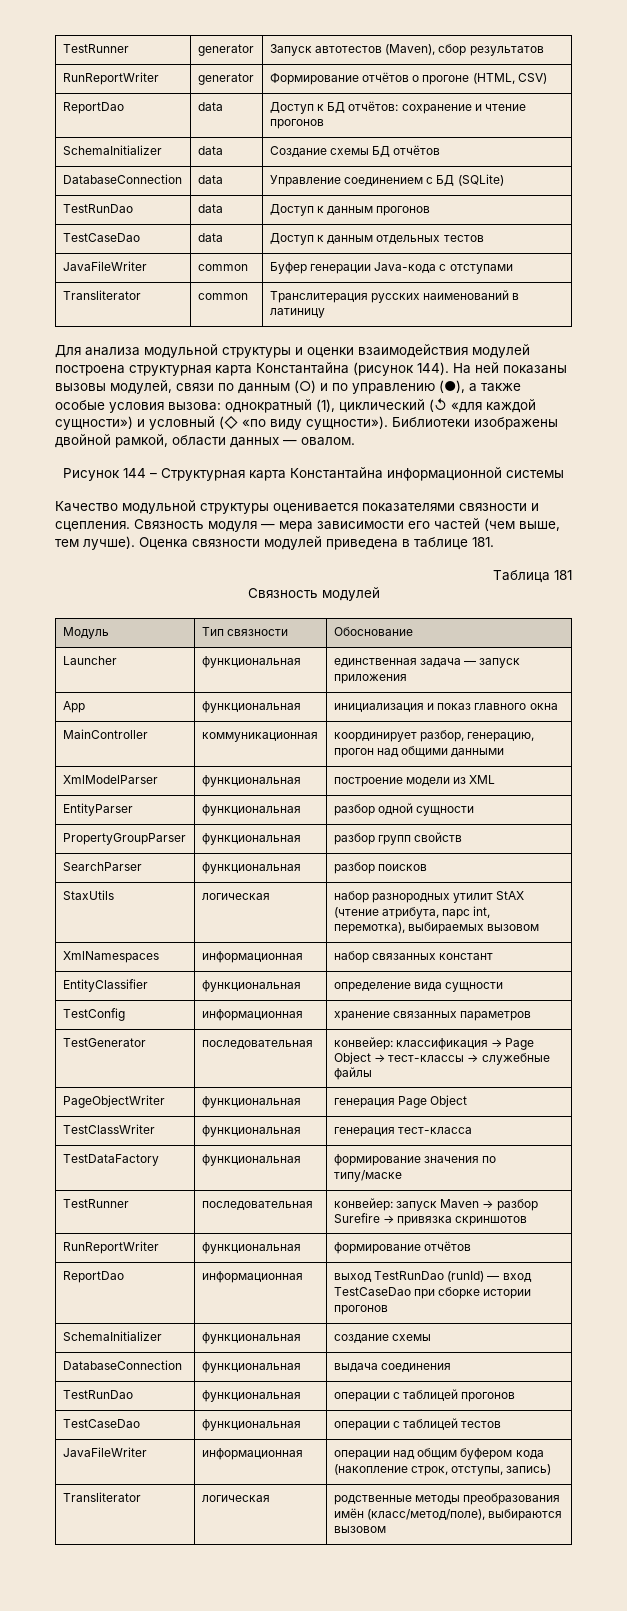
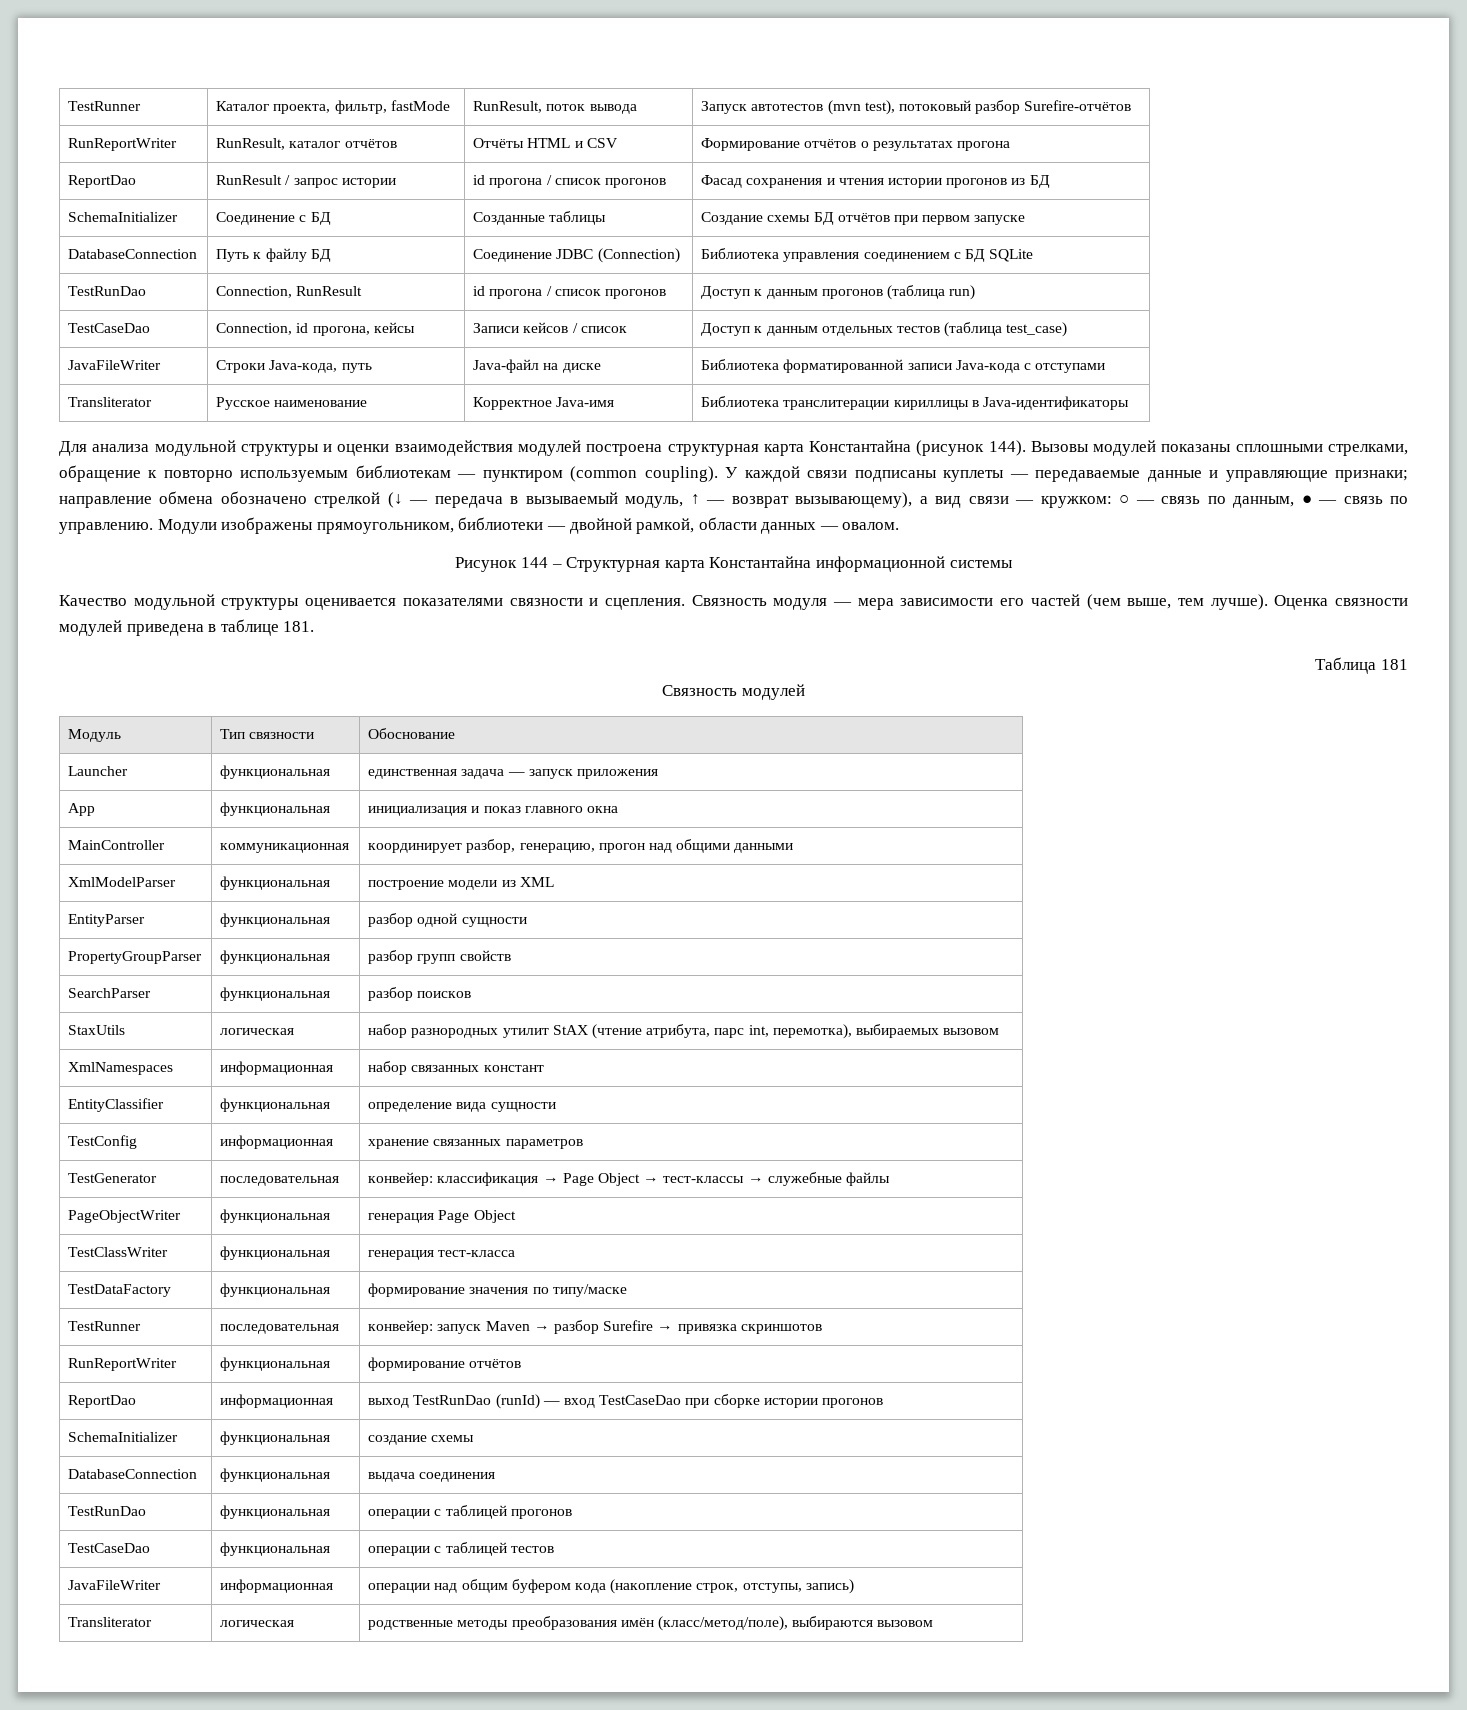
[62,44,129,53] [197,44,254,56] [269,44,544,56] [62,72,159,85] [197,73,254,85] [269,72,547,85] [62,102,124,114] [197,102,223,111] [269,101,527,114] [269,119,324,129] [62,145,162,155] [197,146,223,155] [269,145,441,157] [62,174,182,184] [197,175,223,184] [269,175,341,187] TestRunner | generator | Запуск автотестов (Maven), сбор результатов // RunReportWriter | generator | Формирование отчётов о прогоне (HTML, CSV) // ReportDao | data | Доступ к БД отчётов: сохранение и чтение прогонов // SchemaInitializer | data | Создание схемы БД отчётов // DatabaseConnection | data | Управление -> [68,101,142,111] [216,100,450,114] [473,101,637,114] [701,100,1132,115] [68,138,178,151] [216,138,397,150] [473,138,618,148] [701,138,1010,151] [68,175,137,188] [216,175,396,188] [473,175,666,188] [701,175,1050,188] [68,212,179,222] [216,212,331,225] [473,211,607,225] [701,212,1026,225] [68,249,198,259] [216,248,331,262] [473,248,680,263] [701,248,860,262] TestRunner | Каталог проекта, фильтр, fastMode | RunResult, поток вывода | Запуск автотестов (mvn test), потоковый разбор Surefire-отчётов // RunReportWriter | RunResult, каталог отчётов | Отчёты HTML и CSV | Формирование отчётов о результатах прогона // ReportDao | RunResult / запрос истории | id прогона / список прогонов | Фасад сохранения и чтения истории прогонов из БД // SchemaInitializer | Соединение с БД | Созданные таблицы | Создание схемы БД отчётов при первом запуске // DatabaseConnection | Путь к файлу БД | Соединение JDBC (Connection) | Библиотека управления
[457,174,504,186] [62,204,133,213] [197,204,223,213] (SQLite) // TestRunDao | data -> [989,249,1034,262] [68,286,147,296] [216,286,363,298] [473,286,666,299] SQLite // TestRunDao | Connection, RunResult | id прогона / список прогонов
[62,233,140,242] [197,233,223,242] // TestCaseDao | data -> [886,285,976,300] [68,323,151,333] [216,322,415,336] [473,322,627,333] (таблица run) // TestCaseDao | Connection, id прогона, кейсы | Записи кейсов / список
[62,261,147,271] [197,264,248,271] [269,262,513,274] [62,290,141,300] [197,293,248,300] [269,290,520,303] [269,308,325,318] // JavaFileWriter | common | Буфер генерации Java-кода с отступами // Transliterator | common | Транслитерация русских наименований в латиницу -> [944,322,1068,337] [68,360,162,370] [216,360,372,373] [473,359,601,373] [701,359,1106,373] [68,397,153,407] [216,397,368,410] [473,397,615,410] [701,396,1129,410] (таблица test_case) // JavaFileWriter | Строки Java-кода, путь | Java-файл на диске | Библиотека форматированной записи Java-кода с отступами // Transliterator | Русское наименование | Корректное Java-имя | Библиотека транслитерации кириллицы в Java-идентификаторы
[453,362,567,374] [55,380,521,394] [55,397,536,413] [55,416,558,430] На ней показаны вызовы модулей, связи по данным (○) и по управлению (●), а также особые условия вызова: однократный (1), циклический (↺ «для каждой сущности») и условный (◇ «по виду сущности»). Библиотеки изображены -> [1030,440,1409,456] [59,465,1408,482] [59,491,1409,508] [59,517,566,534] Вызовы модулей показаны сплошными стрелками, обращение к повторно используемым библиотекам — пунктиром (common coupling). У каждой связи подписаны куплеты — передаваемые данные и управляющие признаки; направление обмена обозначено стрелкой (↓ — передача в вызываемый модуль, ↑ — возврат вызывающему), а вид связи — кружком: ○ — связь по данным, ● — связь по управлению. Модули изображены прямоугольником, библиотеки —

